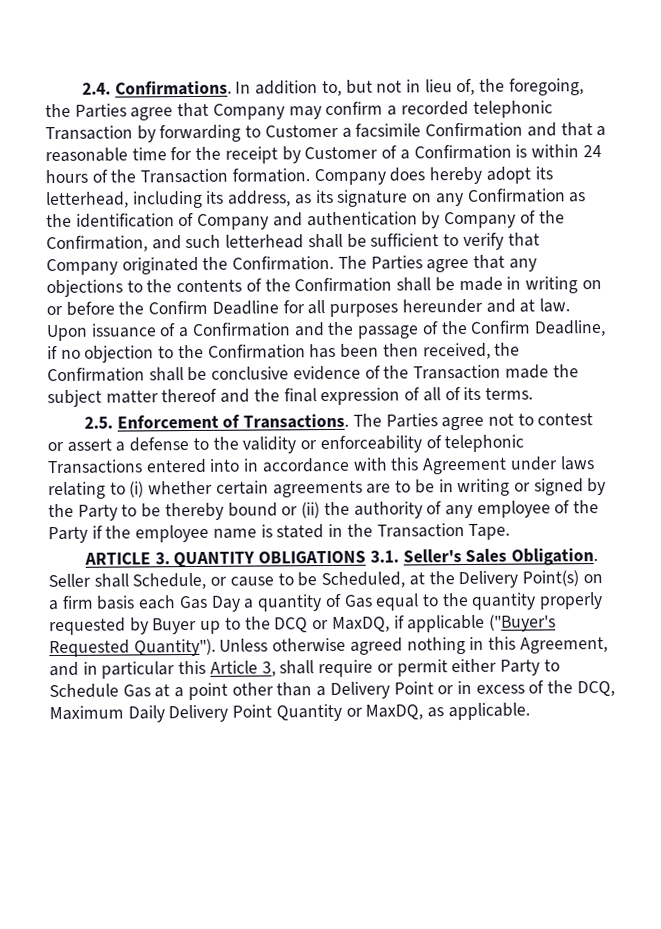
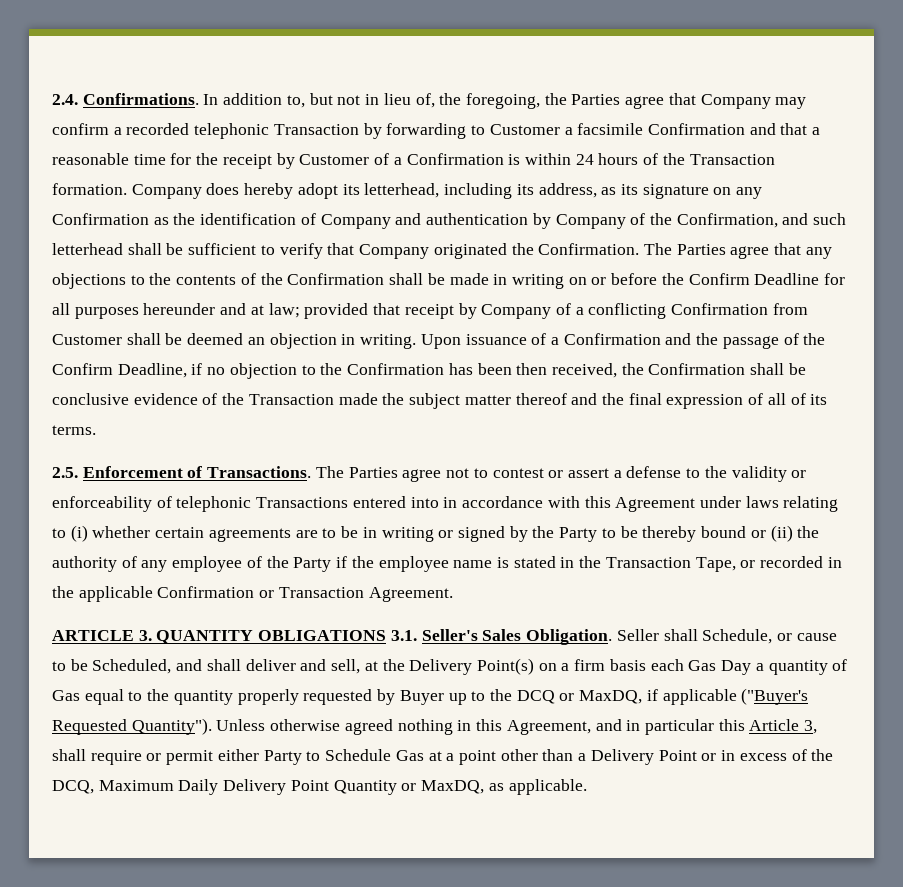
[538,298,570,313] law. -> [268,303,808,319] [52,333,417,349] law; provided that receipt by Company of a conflicting Confirmation from Customer shall be deemed an objection in writing.
[468,523,511,540] Tape. -> [695,556,842,572] [52,586,453,602] Tape, or recorded in the applicable Confirmation or Transaction Agreement.
(406, 580) none -> [176,659,361,674] and shall deliver and sell,

